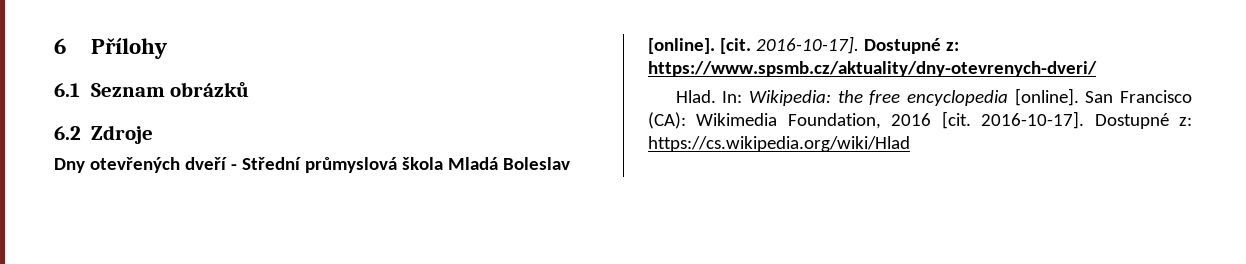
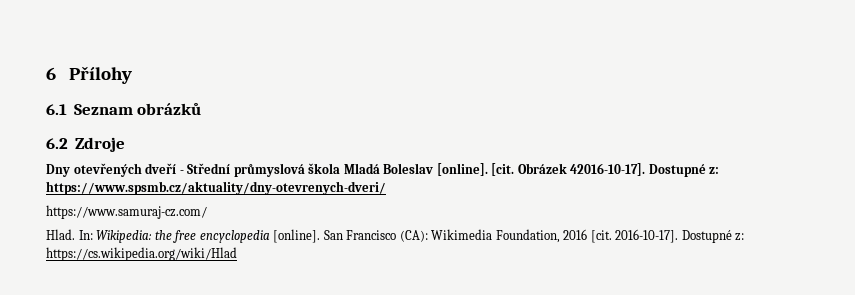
[755,36,859,54] 2016-10-17]. -> [517,163,646,176] Obrázek 42016-10-17].
(1097, 69) none -> [46,205,207,219] // https://www.samuraj-cz.com/

